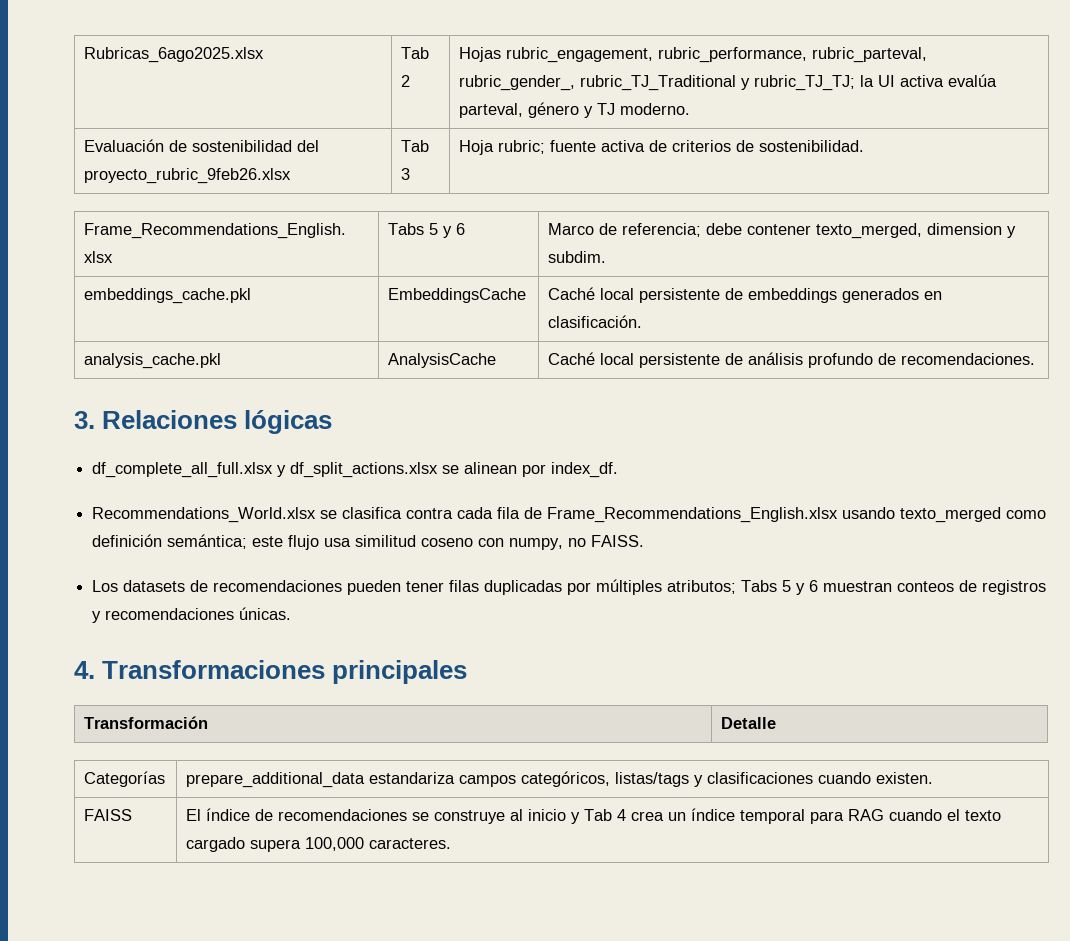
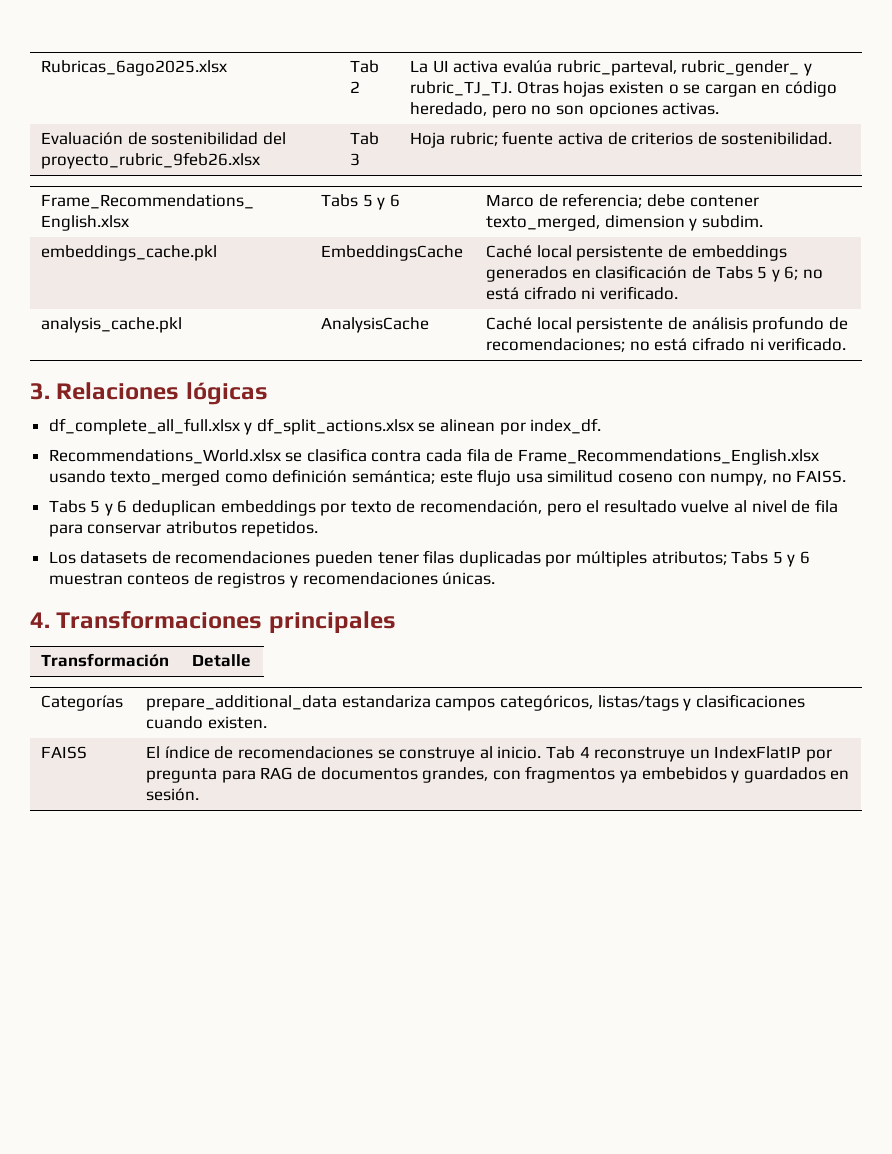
[459,47,928,63] [459,74,998,91] [459,102,691,118] Hojas rubric_engagement, rubric_performance, rubric_parteval, rubric_gender_, rubric_TJ_Traditional y rubric_TJ_TJ; la UI activa evalúa parteval, género y TJ moderno. -> [410,60,812,76] [410,81,837,97] [410,102,720,118] La UI activa evalúa rubric_parteval, rubric_gender_ y rubric_TJ_TJ. Otras hojas existen o se cargan en código heredado, pero no son opciones activas.
[548,315,643,328] clasificación. -> [595,265,823,282] [486,286,678,300] clasificación de Tabs 5 y 6; no está cifrado ni verificado.
[901,353,1036,365] recomendaciones. -> [486,337,847,352] recomendaciones; no está cifrado ni verificado.
(645, 541) none -> [48,499,838,516] [48,521,319,537] // Tabs 5 y 6 deduplican embeddings por texto de recomendación, pero el resultado vuelve al nivel de fila para conservar atributos repetidos.
[528,808,1002,824] [186,837,452,852] inicio y Tab 4 crea un índice temporal para RAG cuando el texto cargado supera 100,000 caracteres. -> [497,746,832,762] [146,766,850,783] [146,788,200,801] inicio. Tab 4 reconstruye un IndexFlatIP por pregunta para RAG de documentos grandes, con fragmentos ya embebidos y guardados en sesión.

